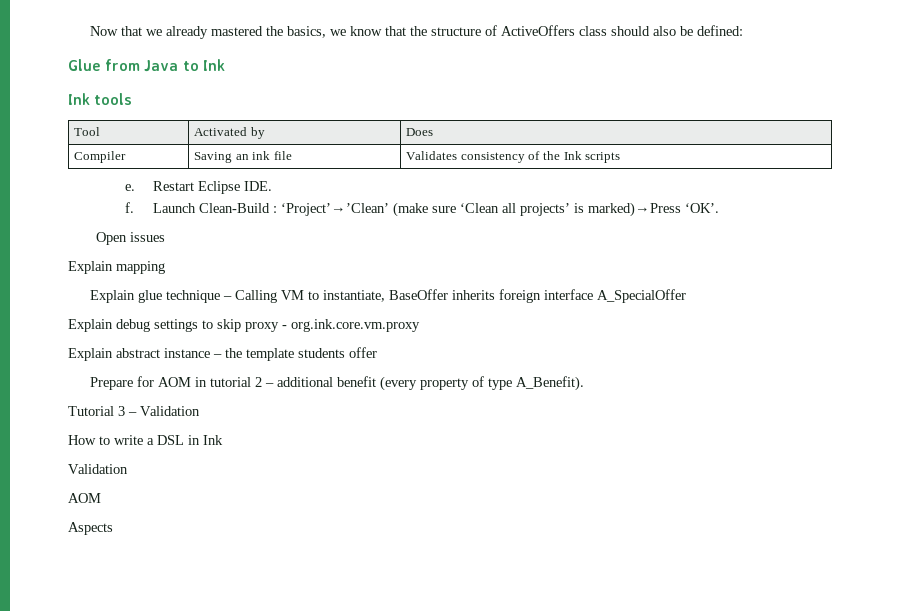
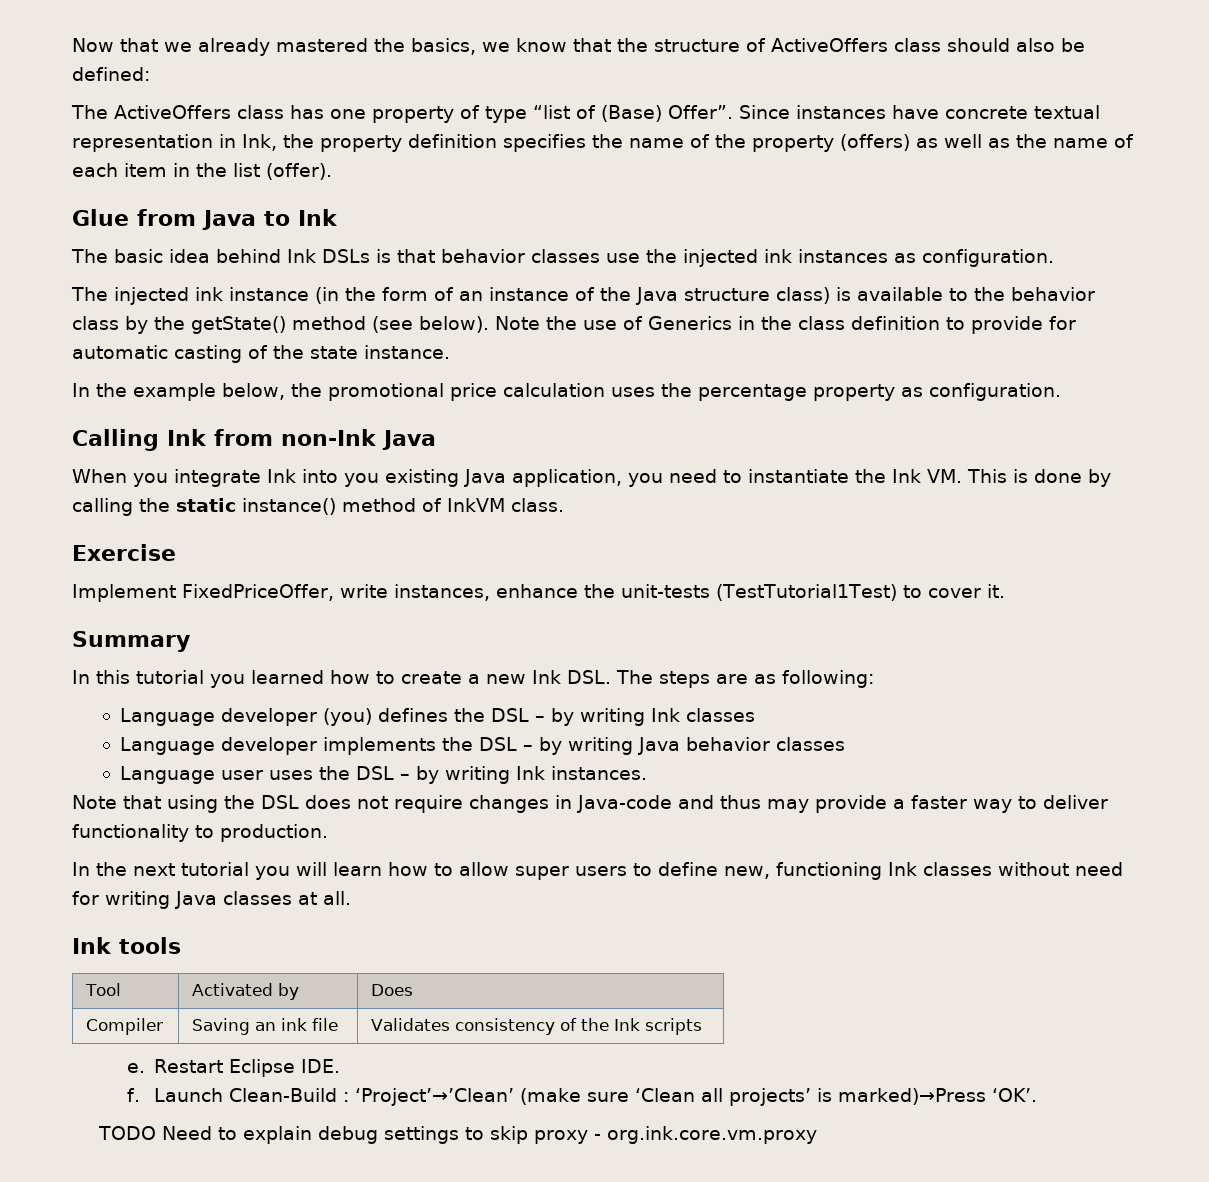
(744, 30) none -> [71,105,1101,123] [72,134,1134,152] [72,163,332,180] // The ActiveOffers class has one property of type “list of (Base) Offer”. Since instances have concrete textual representation in Ink, the property definition specifies the name of the property (offers) as well as the name of each item in the list (offer).
(225, 65) none -> [71,249,1054,267] [71,287,1095,305] [72,316,1076,334] [72,345,450,363] [72,383,1061,401] [72,429,436,451] [72,469,1111,487] [72,498,564,516] [72,544,176,561] [72,584,1005,602] [72,631,190,652] [72,670,874,688] [120,708,756,726] [120,737,846,755] [120,766,648,784] [72,795,1108,813] [72,824,328,842] [72,862,1123,880] [72,891,351,909] // The basic idea behind Ink DSLs is that behavior classes use the injected ink instances as configuration. // The injected ink instance (in the form of an instance of the Java structure class) is available to the behavior class by the getState() method (see below). Note the use of Generics in the class definition to provide for automatic casting of the state instance. // In the example below, the promotional price calculation uses the percentage property as configuration. // Calling Ink from non-Ink Java // When you integrate Ink into you existing Java application, you need to instantiate the Ink VM. This is done by calling the static instance() method of InkVM class. // Exercise // Implement FixedPriceOffer, write instances, enhance the unit-tests (TestTutorial1Test) to cover it. // Summary // In this tutorial you learned how to create a new Ink DSL. The steps are as following: // Language developer (you) defines the DSL – by writing Ink classes // Language developer implements the DSL – by writing Java behavior classes // Language user uses the DSL – by writing Ink instances. // Note that using the DSL does not require changes in Java-code and thus may provide a faster way to deliver functionality to production. // In the next tutorial you will learn how to allow super users to define new, functioning Ink classes without need for writing Java classes at all.
[96,232,166,245] [68,261,165,274] [90,289,687,303] [68,319,113,332] Open issues // Explain mapping // Explain glue technique – Calling VM to instantiate, BaseOffer inherits foreign interface A_SpecialOffer // Explain -> [98,1126,313,1144] TODO Need to explain
[68,347,377,361] [90,376,585,391] [68,406,200,416] [68,435,223,445] [68,464,128,474] [68,493,101,503] [68,522,113,535] // Explain abstract instance – the template students offer // Prepare for AOM in tutorial 2 – additional benefit (every property of type A_Benefit). // Tutorial 3 – Validation // How to write a DSL in Ink // Validation // AOM // Aspects -> (818, 1135) none

